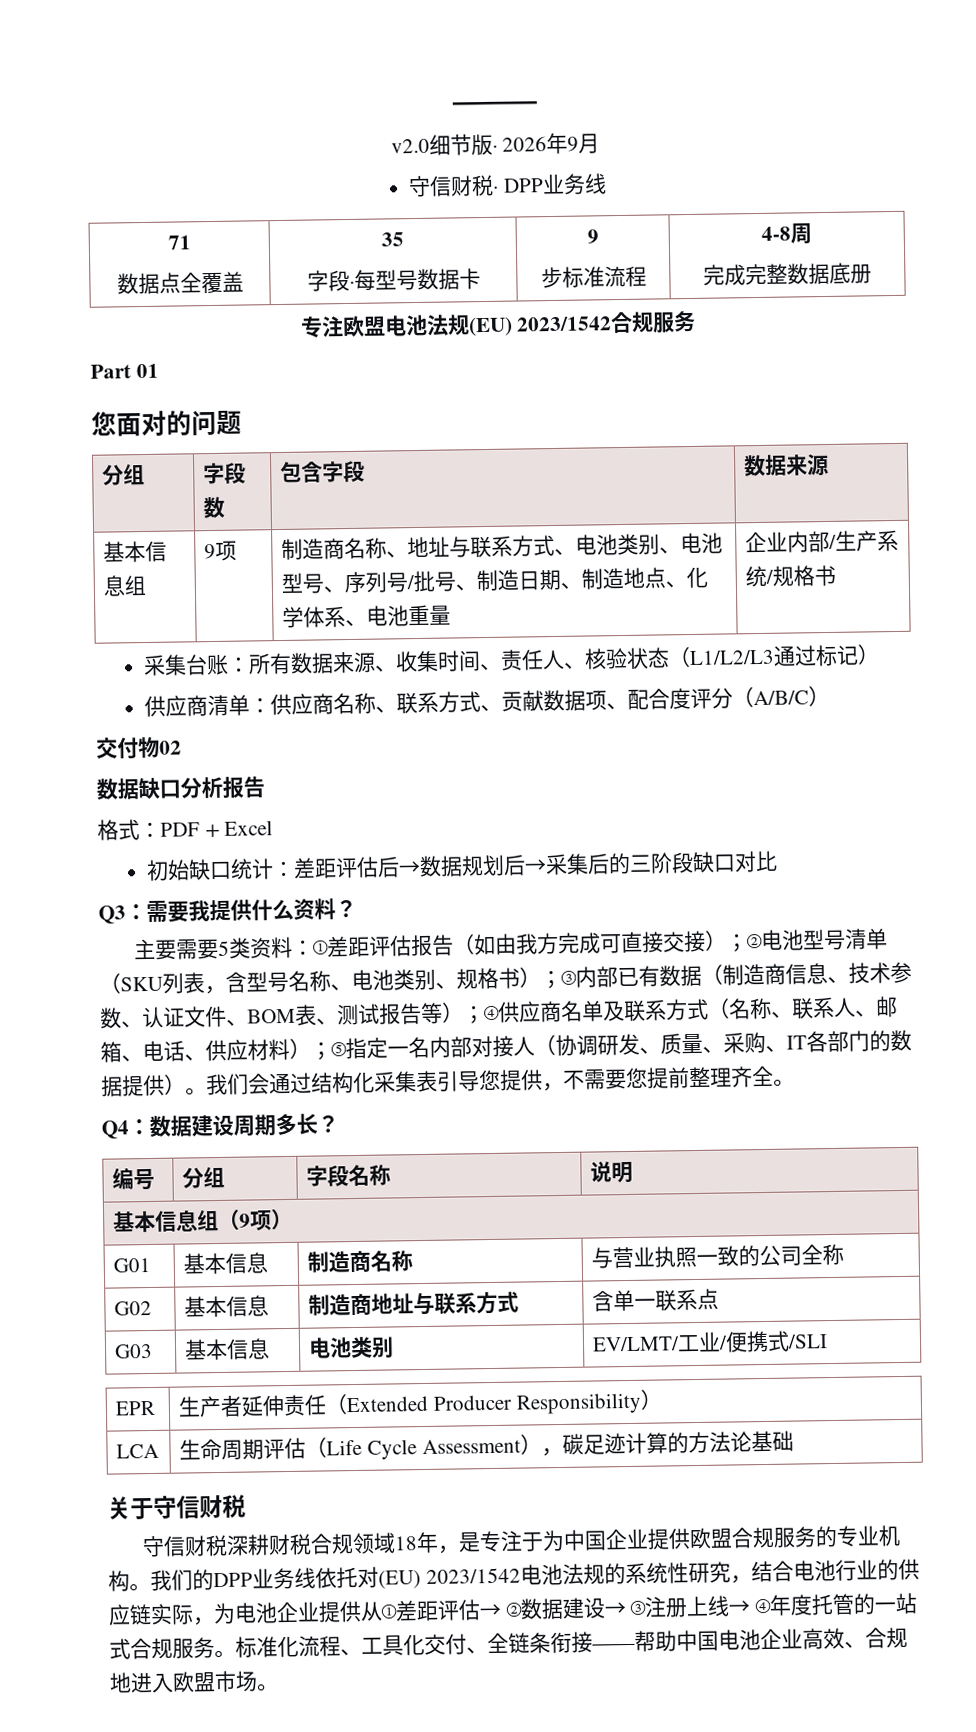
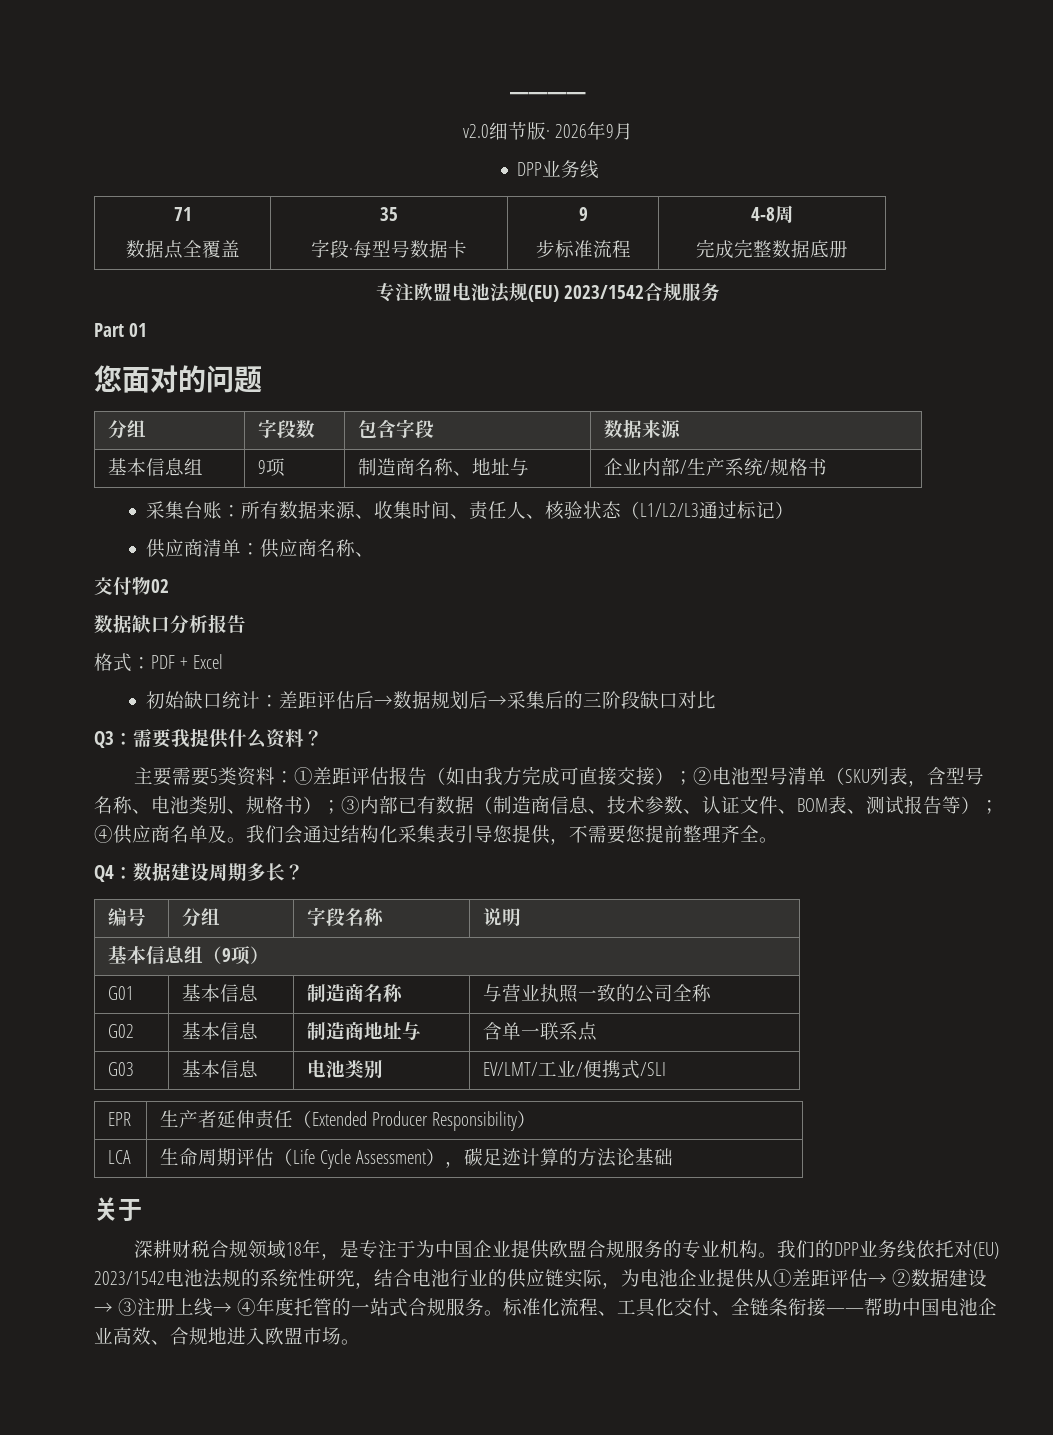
[408,174,500,198] 守信财税· -> (633, 131) none
[470,532,724,559] [281,566,709,594] [282,604,452,628] 联系方式、电池类别、电池型号、序列号/批号、制造日期、制造地点、化学体系、电池重量 -> (530, 467) none
[396,685,831,715] 联系方式、贡献数据项、配合度评分（A/B/C） -> (374, 554) none
[623,996,898,1023] [100,1029,912,1063] [101,1074,186,1097] 联系方式（名称、联系人、邮箱、电话、供应材料）；⑤指定一名内部对接人（协调研发、质量、采购、IT各部门的数据提供） -> (227, 834) none
[434,1291,520,1315] 联系方式 -> (422, 1031) none
[153,1494,246,1519] [142,1534,229,1558] 守信财税 // 守信财税 -> (142, 1210) //

